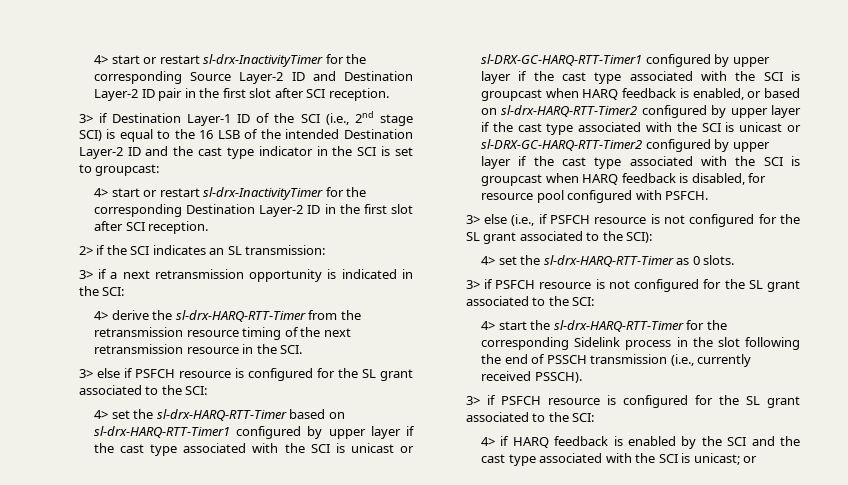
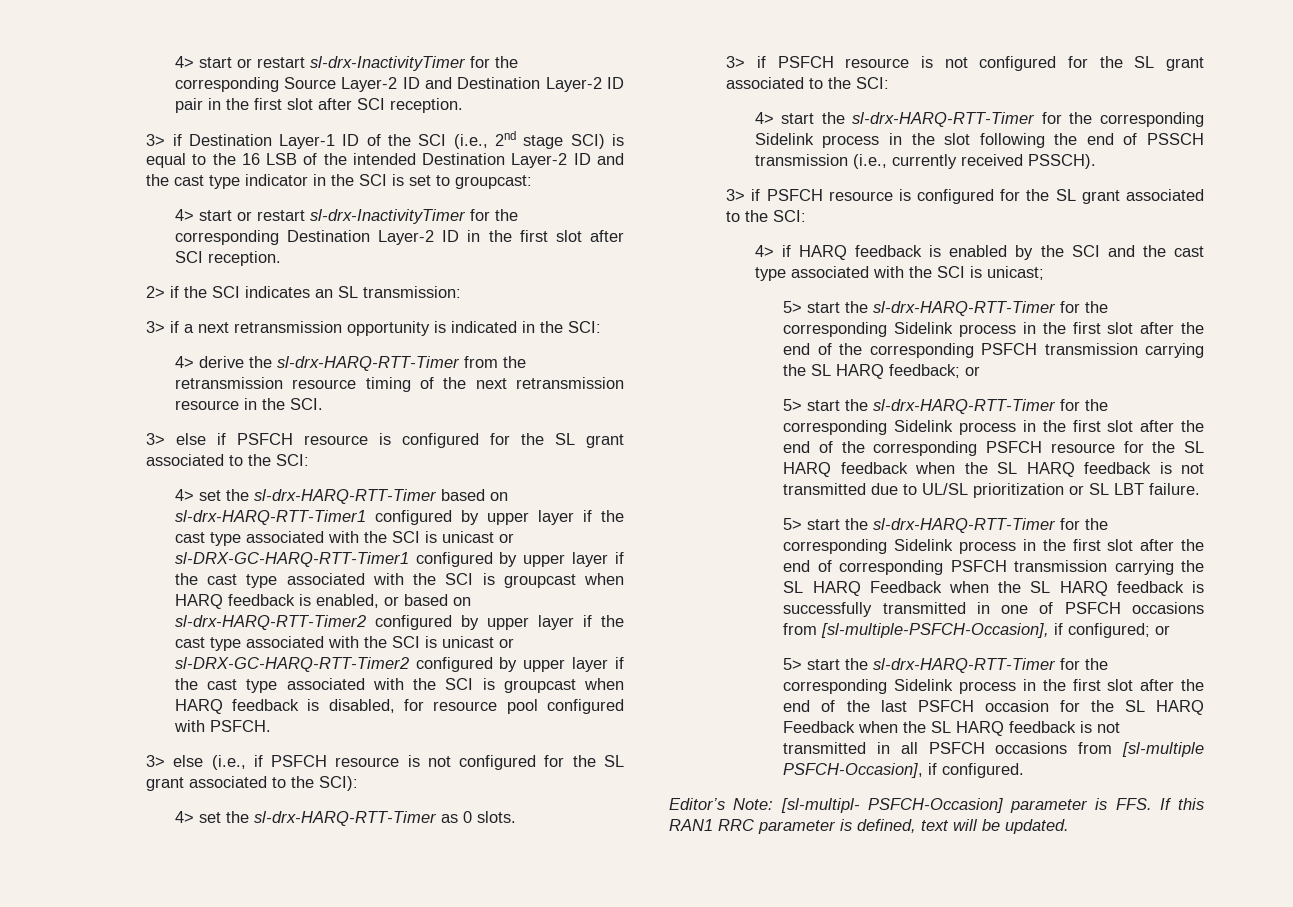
[743,456,758,463] or -> [783,301,1109,316] [783,322,1204,337] [783,343,1204,358] [783,364,981,379] [783,399,1109,414] [783,420,1204,435] [783,441,1204,456] [783,462,1204,477] [783,483,1201,498] [783,518,1109,533] [783,539,1204,554] [783,560,1204,575] [783,581,1204,596] [783,602,1204,617] [783,623,1171,638] [783,658,1109,673] [783,679,1204,694] [783,700,1204,715] [783,721,1121,736] [783,742,1204,757] [783,763,1025,778] [669,798,1204,813] [669,819,1069,834] // 5> start the sl-drx-HARQ-RTT-Timer for the corresponding Sidelink process in the first slot after the end of the corresponding PSFCH transmission carrying the SL HARQ feedback; or // 5> start the sl-drx-HARQ-RTT-Timer for the corresponding Sidelink process in the first slot after the end of the corresponding PSFCH resource for the SL HARQ feedback when the SL HARQ feedback is not transmitted due to UL/SL prioritization or SL LBT failure. // 5> start the sl-drx-HARQ-RTT-Timer for the corresponding Sidelink process in the first slot after the end of corresponding PSFCH transmission carrying the SL HARQ Feedback when the SL HARQ feedback is successfully transmitted in one of PSFCH occasions from [sl-multiple-PSFCH-Occasion], if configured; or // 5> start the sl-drx-HARQ-RTT-Timer for the corresponding Sidelink process in the first slot after the end of the last PSFCH occasion for the SL HARQ Feedback when the SL HARQ feedback is not transmitted in all PSFCH occasions from [sl-multiple PSFCH-Occasion], if configured. // Editor’s Note: [sl-multipl- PSFCH-Occasion] parameter is FFS. If this RAN1 RRC parameter is defined, text will be updated.

